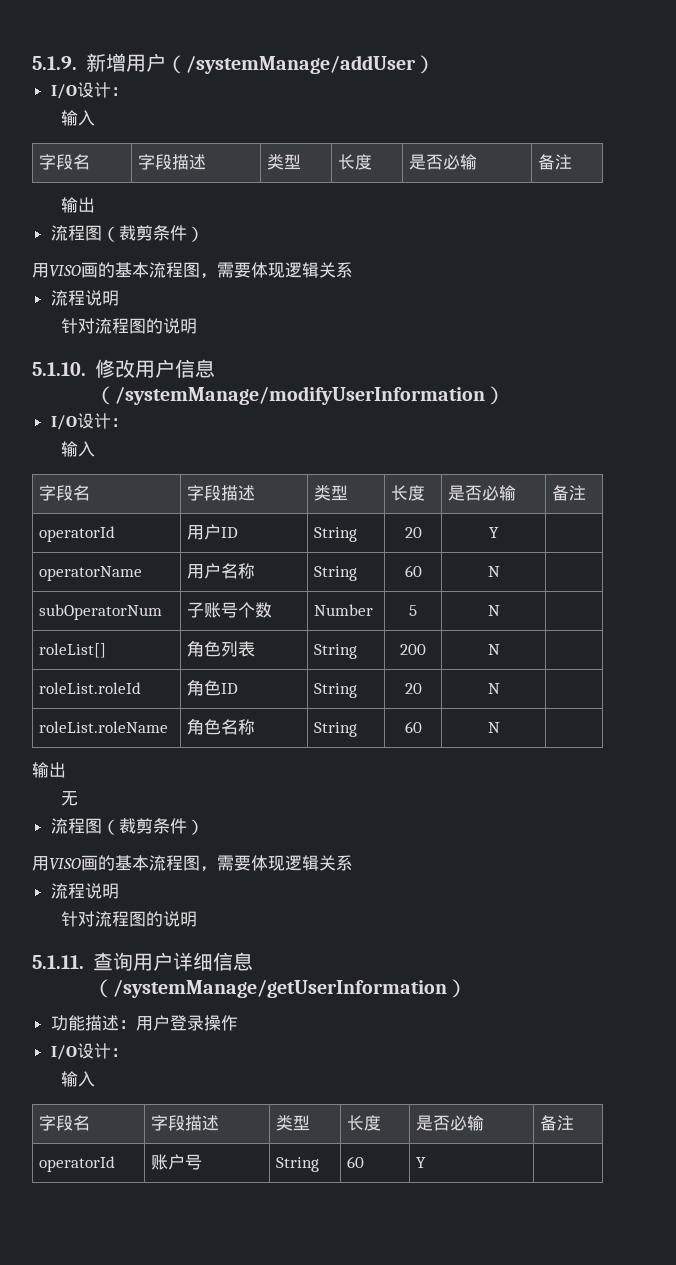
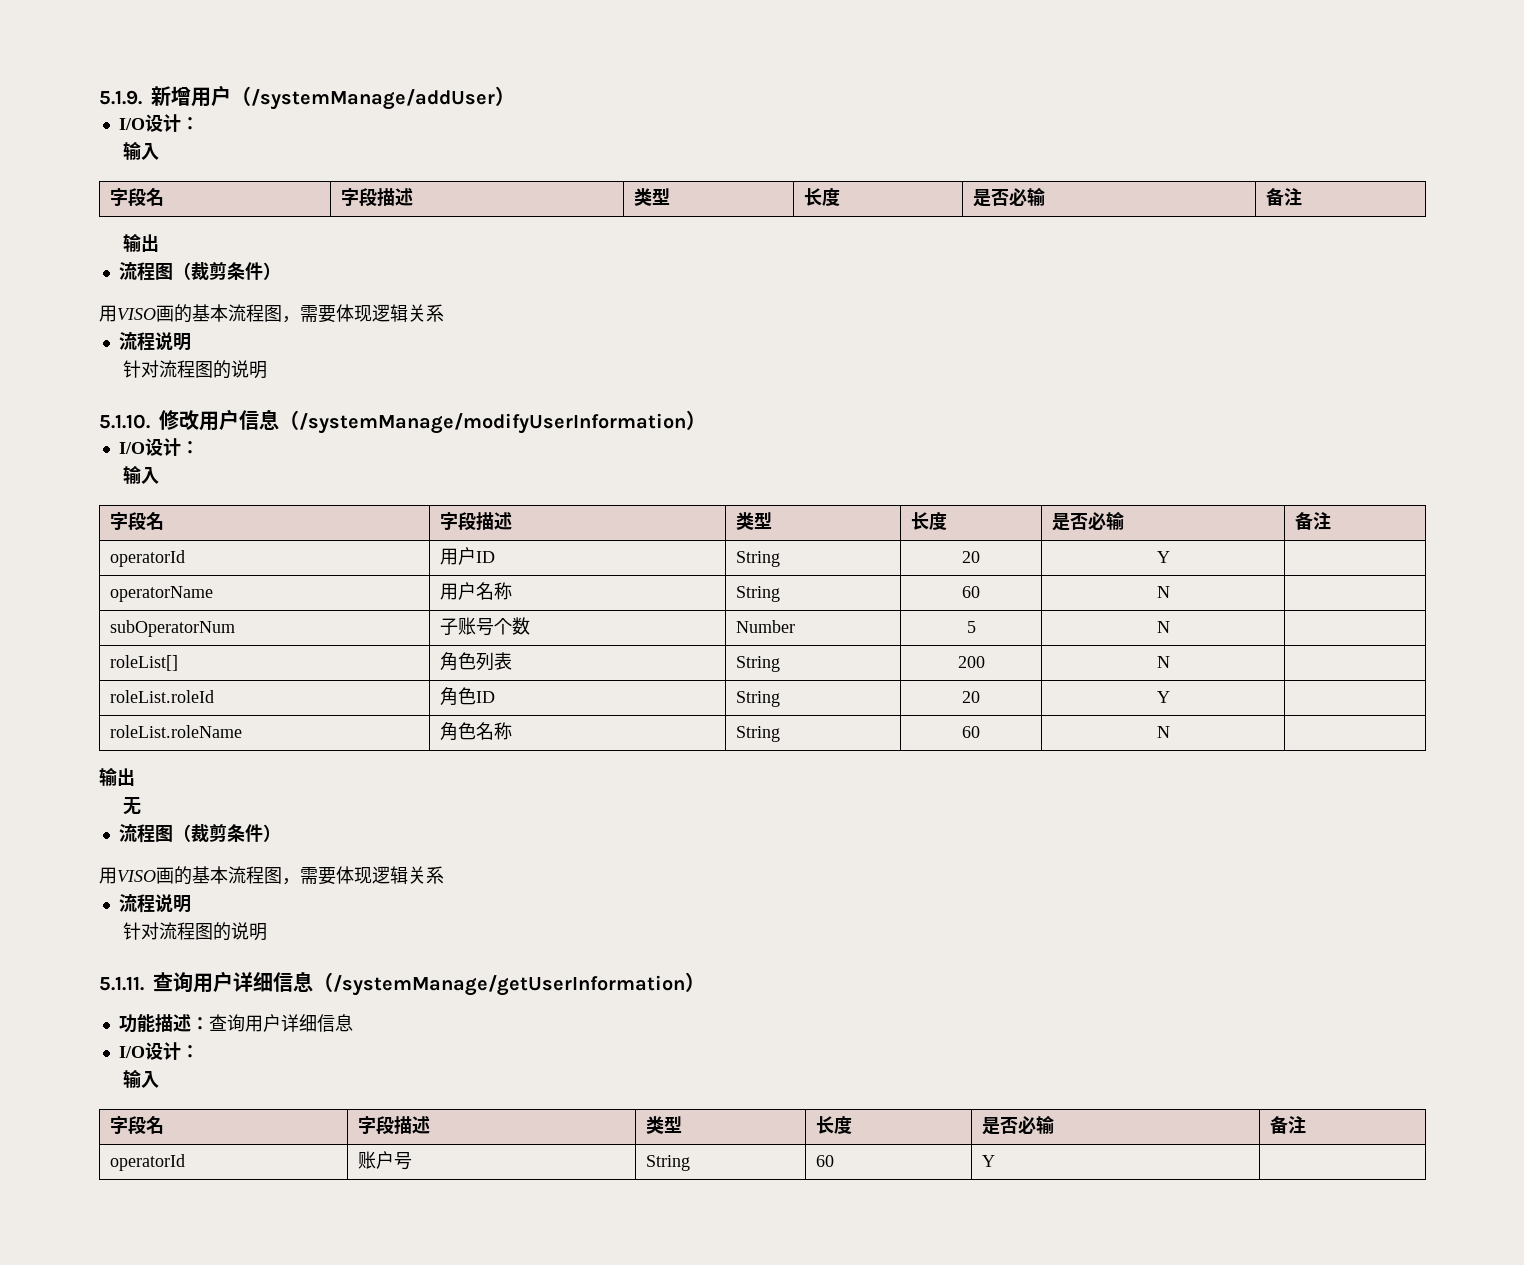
[487,683,500,694] N -> [1156,691,1170,703] Y
[135,1015,238,1031] 用户登录操作 -> [208,1014,353,1032] 查询用户详细信息

